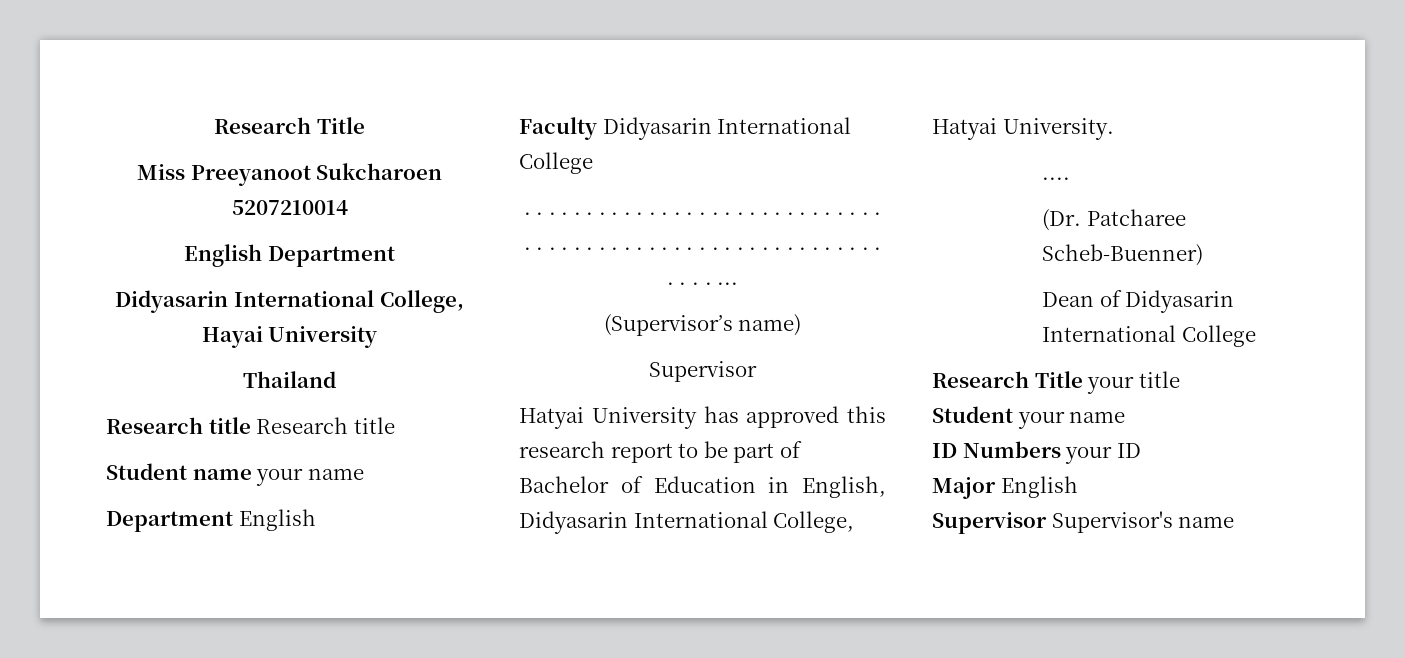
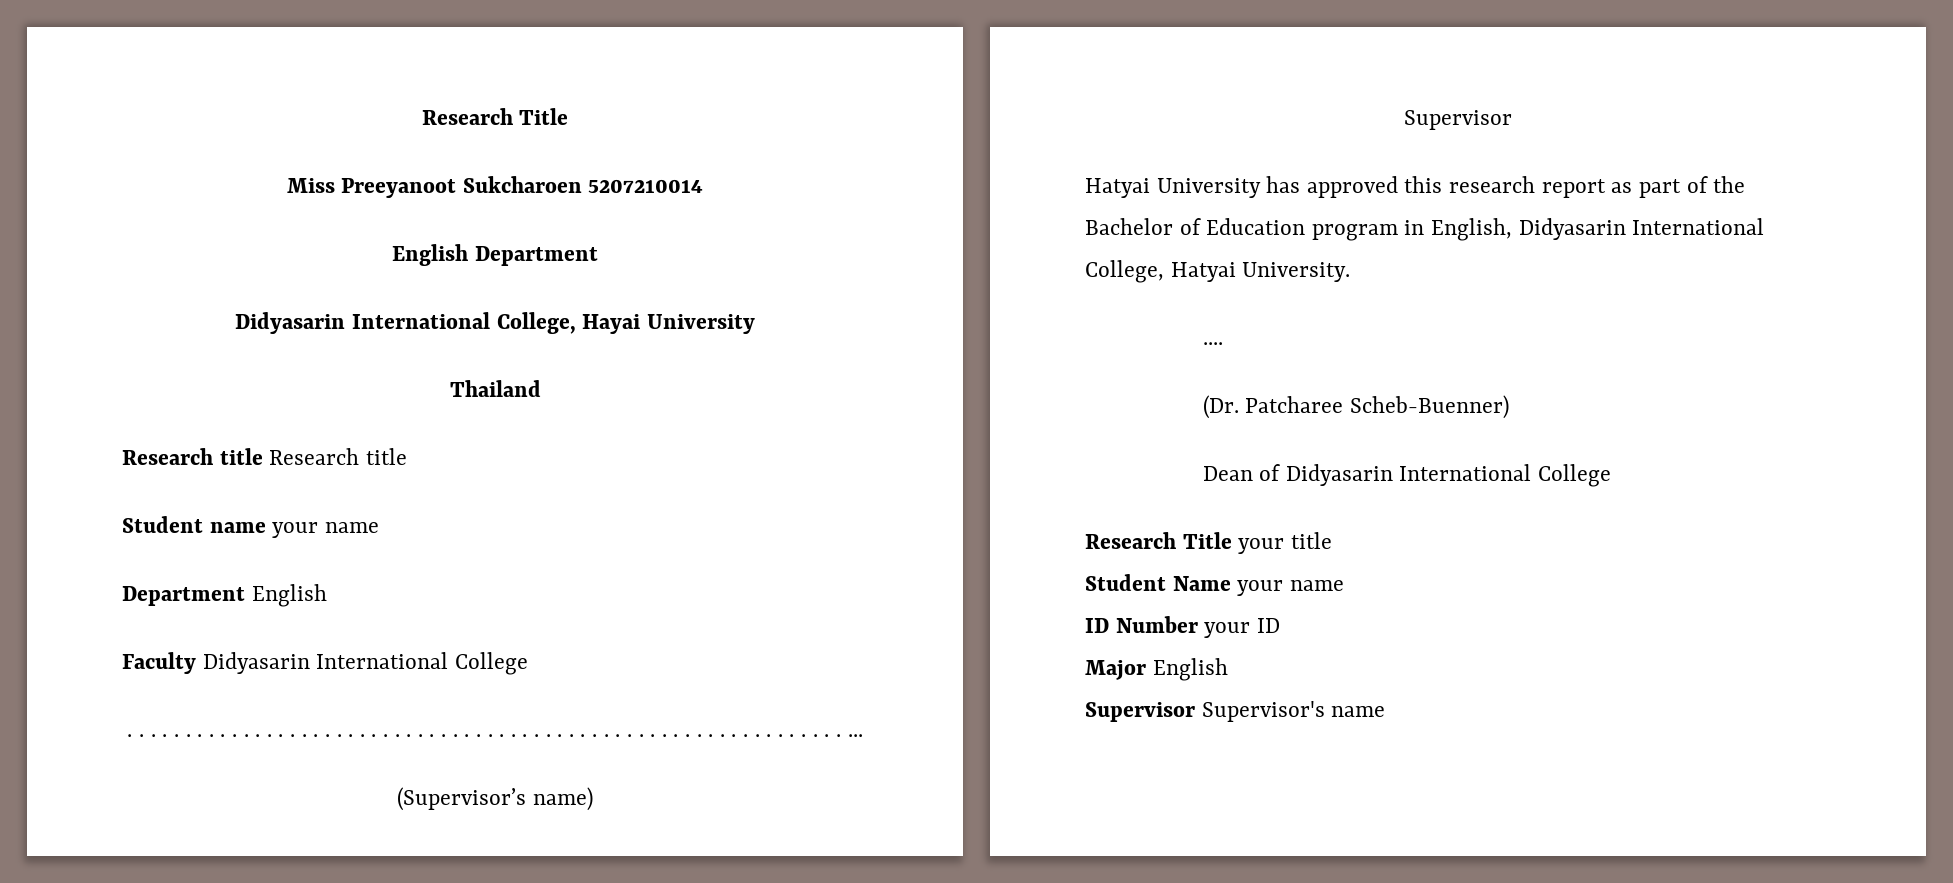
[678,441,728,458] to be -> [1611,182,1633,193] as
(802, 449) none -> [1713,176,1746,193] the
(756, 484) none -> [1311,224,1398,241] program
(1013, 414) none -> [1172,576,1231,591] Name
[962,441,1061,458] Numbers -> [1115,616,1198,633] Number

